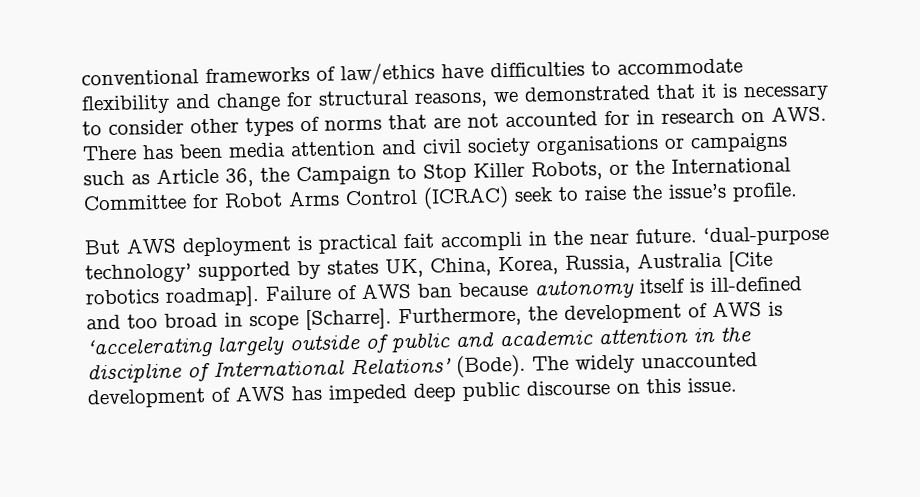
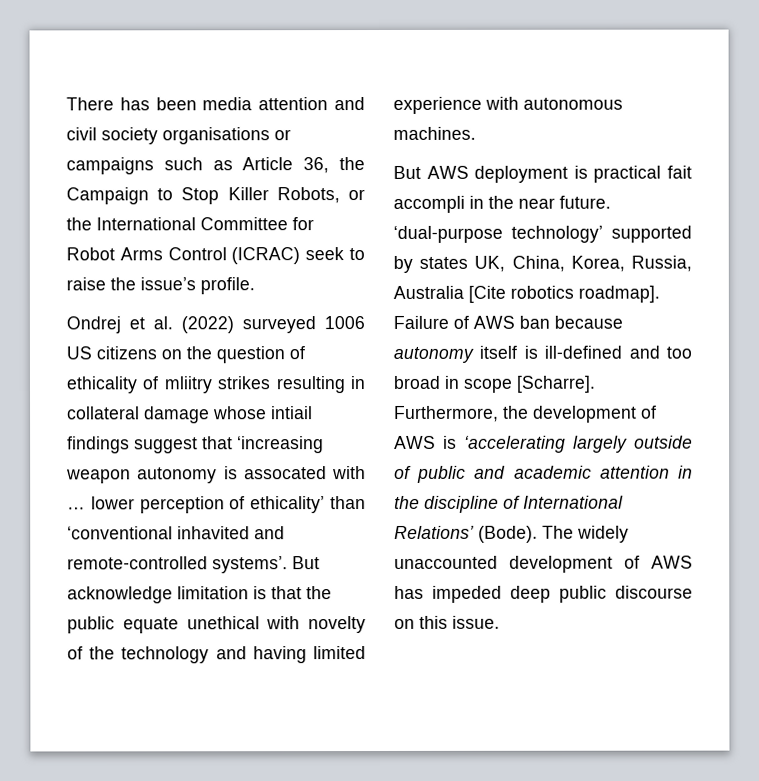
[81,58,743,86] [81,83,829,115] [82,105,827,137] conventional frameworks of law/ethics have difficulties to accommodate flexibility and change for structural reasons, we demonstrated that it is necessary to consider other types of norms that are not accounted for in research on AWS. -> (66, 104) none
(798, 192) none -> [66,316,365,334] [66,346,305,364] [66,376,365,394] [67,406,313,424] [67,436,324,454] [66,466,366,484] [67,496,367,514] [67,526,285,540] [67,556,320,574] [67,586,332,604] [67,616,366,634] [67,646,366,664] [393,96,623,114] [393,126,476,140] // Ondrej et al. (2022) surveyed 1006 US citizens on the question of ethicality of mliitry strikes resulting in collateral damage whose intiail findings suggest that ‘increasing weapon autonomy is assocated with … lower perception of ethicality’ than ‘conventional inhavited and remote-controlled systems’. But acknowledge limitation is that the public equate unethical with novelty of the technology and having limited experience with autonomous machines.

